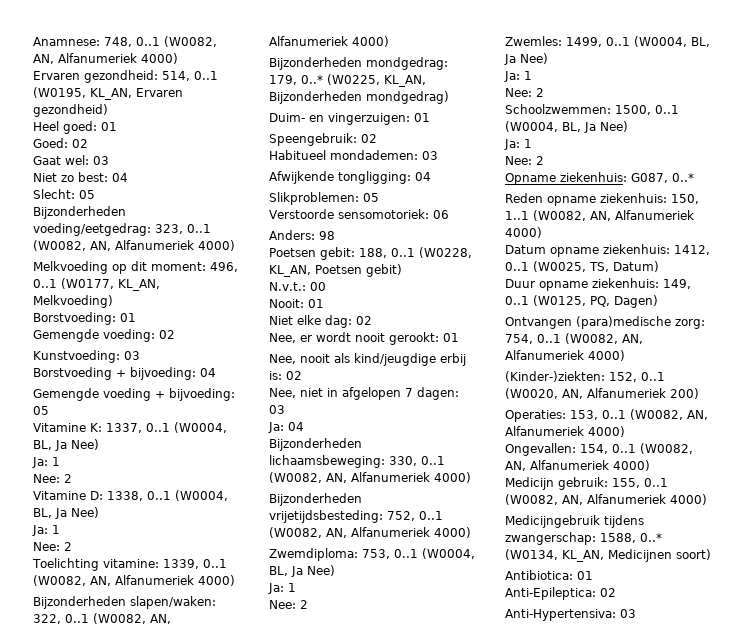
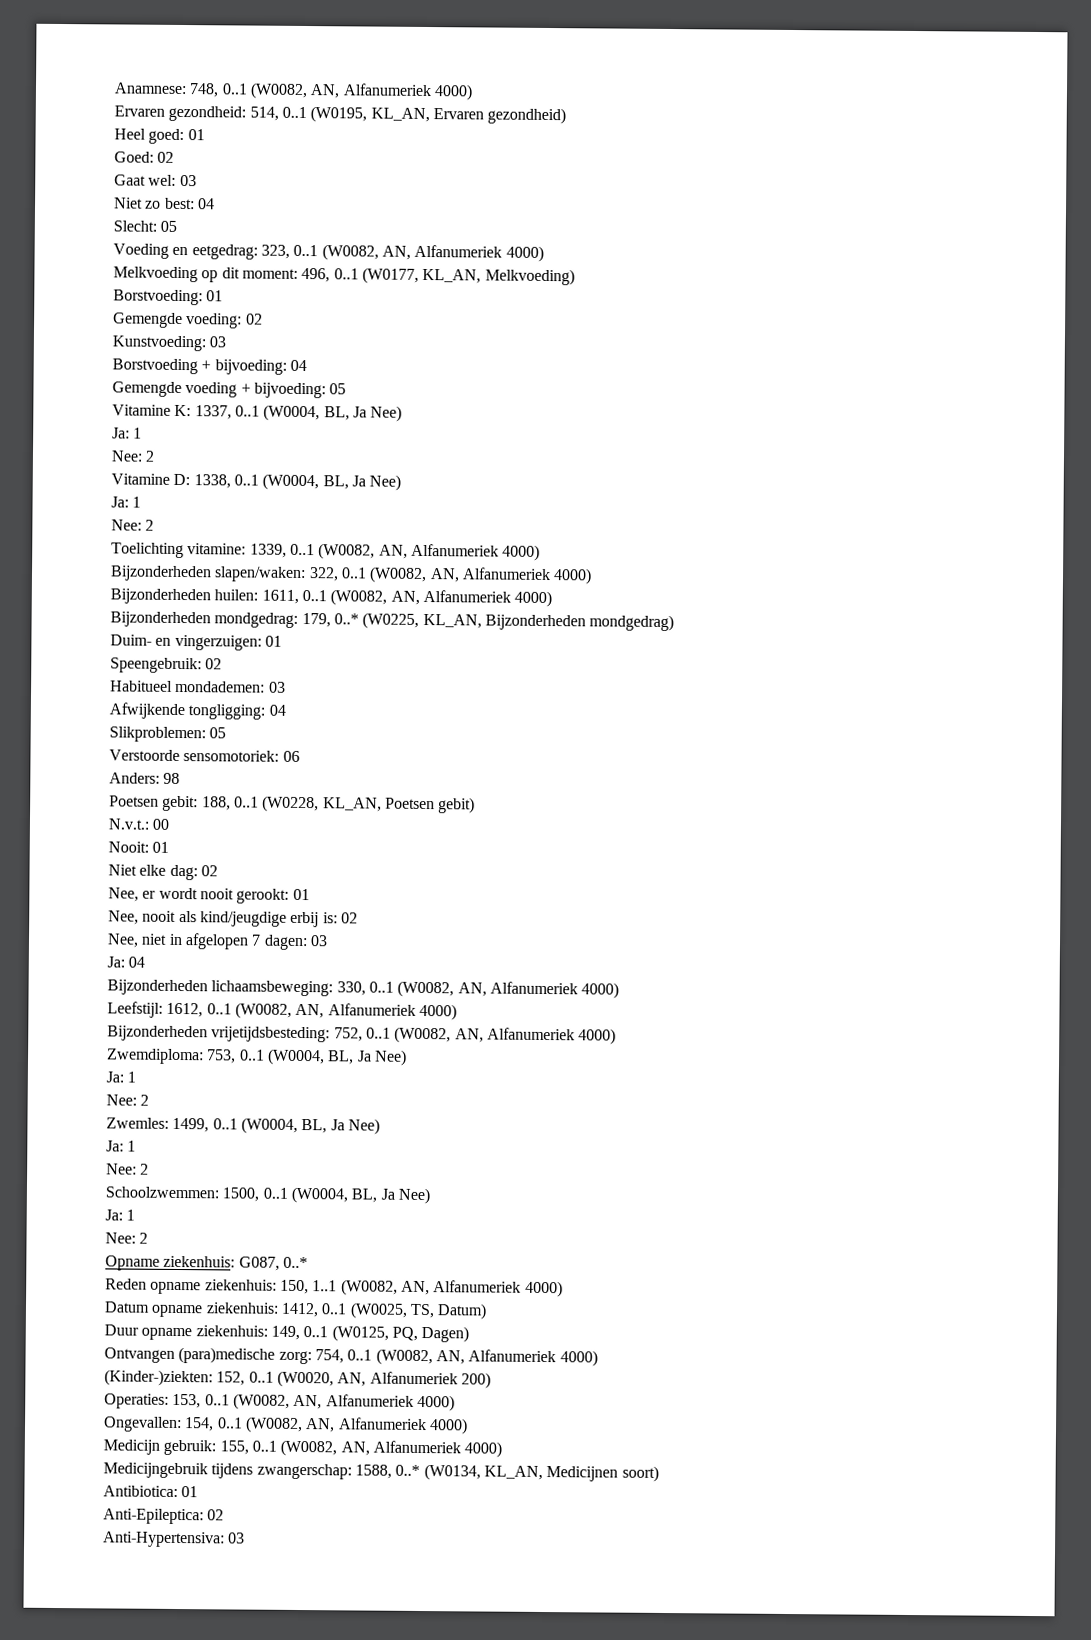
[33,206,126,219] [33,223,151,236] Bijzonderheden voeding/eetgedrag: -> [113,243,258,260] Voeding en eetgedrag:
(389, 41) none -> [110,588,553,608] // Bijzonderheden huilen: 1611, 0..1 (W0082, AN, Alfanumeriek 4000)
(471, 477) none -> [107,1001,457,1021] // Leefstijl: 1612, 0..1 (W0082, AN, Alfanumeriek 4000)

